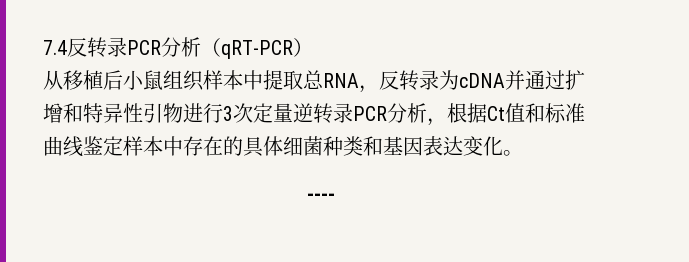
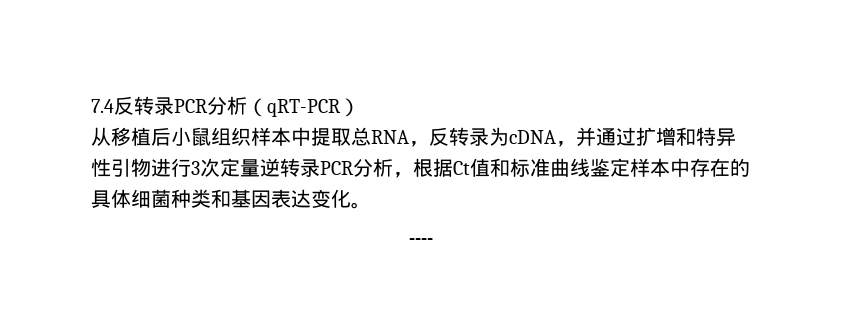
(505, 80) none -> [556,141,576,147] ，

